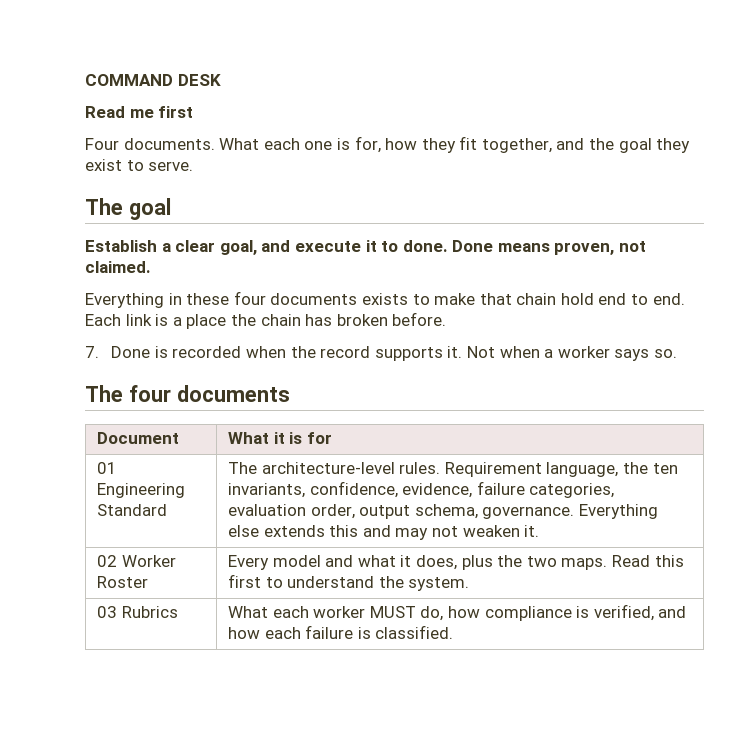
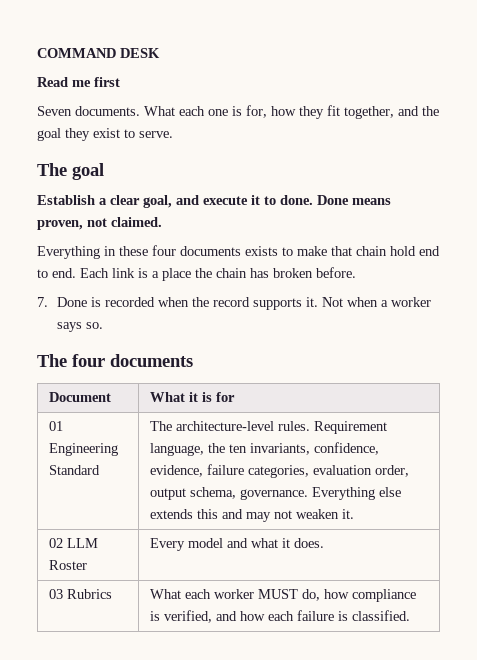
[85,138,119,150] Four -> [37,106,72,116] Seven
[121,555,176,567] Worker -> [66,538,98,548] LLM
[415,555,684,570] [228,574,470,591] does, plus the two maps. Read this first to understand the system. -> [293,538,324,548] does.

